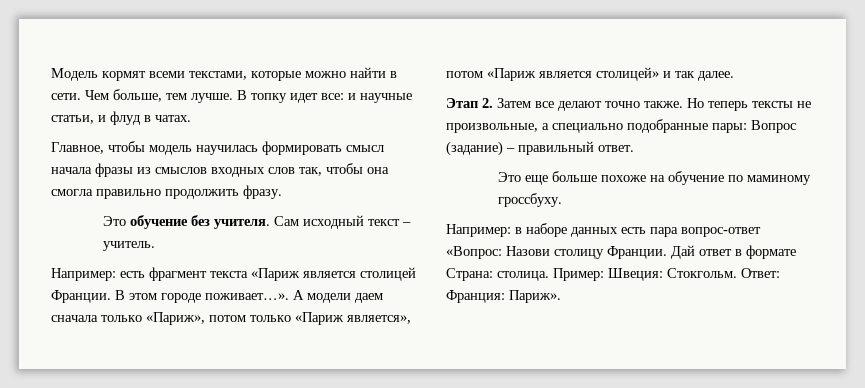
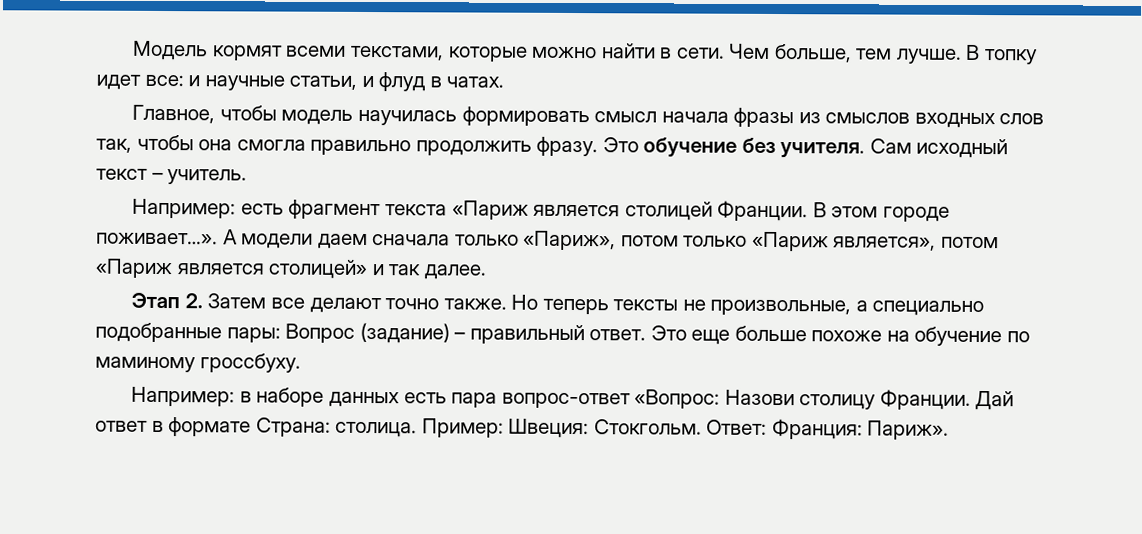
(282, 192) // -> (599, 146) none
(634, 148) // -> (647, 335) none

